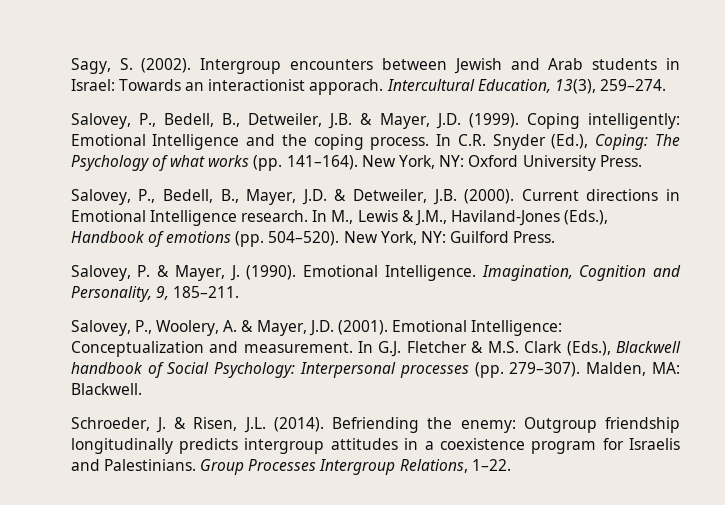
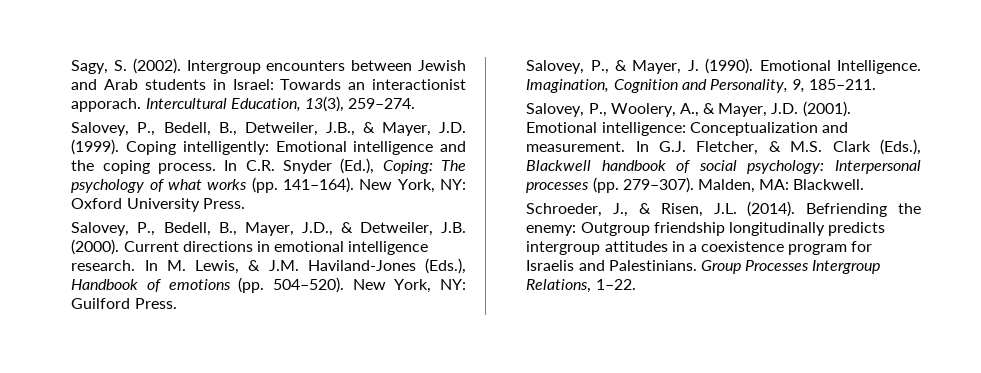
[328,113,353,129] J.B. -> [325,122,355,136] J.B.,
[152,134,240,150] Intelligence -> [353,141,434,155] intelligence
[70,155,149,171] Psychology -> [71,179,145,193] psychology
[301,189,327,205] J.D. -> [301,222,333,236] J.D.,
[70,210,447,226] Emotional Intelligence research. In M., Lewis & J.M., -> [274,241,429,255] [71,260,299,274] emotional intelligence research. In M. Lewis, & J.M.
[137,265,151,277] P. -> [590,60,609,74] P.,
[223,320,238,332] A. -> [679,103,699,117] A.,
[471,320,563,336] Intelligence: -> [601,122,686,136] intelligence:
[406,341,467,353] Fletcher -> [696,141,759,155] Fletcher,
[167,362,296,378] Social Psychology: -> [698,160,825,174] social psychology:
[155,417,166,433] J. -> [613,203,629,217] J.,

